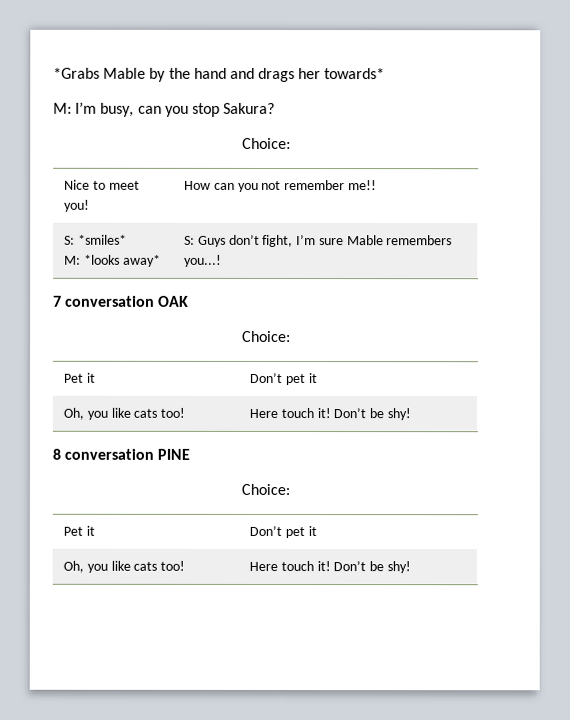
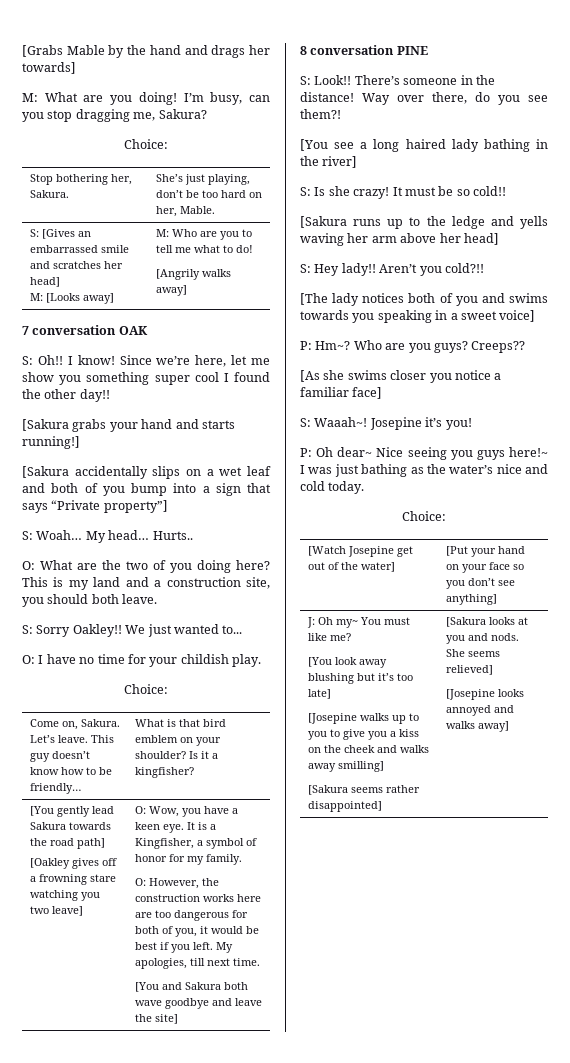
[53,67,100,79] *Grabs -> [22,45,63,57] [Grabs
[324,68,386,80] [53,102,72,114] towards* // M: -> [22,62,76,74] [22,92,177,105] towards] // M: What are you doing!
(220, 109) none -> [75,109,156,122] dragging me,
[63,179,140,190] [63,199,90,212] [183,179,377,192] [63,234,127,245] [63,254,161,267] [183,234,453,248] [183,254,222,267] [53,295,190,307] [241,330,291,343] [62,372,95,383] [248,372,317,386] [62,407,186,420] [248,407,411,421] [52,448,191,460] [240,483,290,496] [62,525,95,536] [248,525,317,539] [62,560,186,573] [248,560,411,574] Nice to meet you! | How can you not remember me!! // S: *smiles* // M: *looks away* | S: Guys don’t fight, I’m sure Mable remembers you...! // 7 conversation OAK // Choice: // Pet it | Don’t pet it // Oh, you like cats too! | Here touch it! Don’t be shy! // 8 conversation PINE // Choice: // Pet it | Don’t pet it // Oh, you like cats too! | Here touch it! Don’t be shy! -> [29,174,132,185] [29,190,69,198] [155,174,250,185] [155,190,262,198] [155,206,215,217] [29,229,91,239] [29,245,129,253] [29,261,123,269] [29,277,60,287] [29,293,114,304] [155,229,252,240] [155,245,253,253] [155,269,231,280] [155,285,187,296] [22,325,148,335] [22,355,270,367] [22,372,270,385] [22,389,110,402] [22,419,235,432] [22,436,80,449] [22,466,271,479] [22,483,271,496] [22,500,168,513] [22,530,193,543] [22,560,270,573] [22,577,270,590] [22,594,158,607] [22,624,243,637] [22,654,261,667] [124,684,168,694] [29,719,120,730] [29,735,114,743] [29,751,90,762] [29,767,112,775] [29,783,81,794] [134,719,226,727] [134,735,221,746] [134,751,218,759] [134,767,194,778] [29,806,114,817] [29,822,111,830] [29,838,105,849] [29,858,117,869] [29,874,116,885] [29,890,100,901] [29,906,83,916] [134,806,238,817] [134,822,216,833] [134,838,257,849] [134,854,242,865] [134,878,219,889] [134,894,261,902] [134,910,248,921] [134,926,259,937] [134,942,233,953] [134,958,260,969] [134,982,248,992] [134,998,262,1009] [134,1014,178,1024] [300,45,428,55] [300,75,495,85] [300,92,548,105] [300,109,341,119] [300,139,548,152] [300,156,358,168] [300,186,506,199] [300,216,548,229] [300,233,499,246] [300,263,484,276] [300,293,548,306] [300,310,536,323] [300,340,526,353] [300,370,502,383] [300,387,383,399] [300,417,472,430] [300,447,548,460] [300,464,548,477] [300,481,365,494] [402,511,446,521] [307,546,413,557] [307,562,395,572] [445,546,525,557] [445,562,524,573] [445,578,515,589] [445,594,497,605] [306,617,410,628] [307,633,351,641] [307,657,387,668] [307,673,413,684] [307,689,331,699] [307,713,419,724] [307,729,419,740] [307,745,429,753] [307,761,384,772] [307,785,420,795] [307,801,382,812] [445,617,528,627] [445,633,519,644] [445,649,500,657] [445,665,493,675] [445,689,524,700] [445,705,514,716] [445,721,509,732] Stop bothering her, Sakura. | She’s just playing, don’t be too hard on her, Mable. // S: [Gives an embarrassed smile and scratches her head] // M: [Looks away] | M: Who are you to tell me what to do! // [Angrily walks away] // 7 conversation OAK // S: Oh!! I know! Since we’re here, let me show you something super cool I found the other day!! // [Sakura grabs your hand and starts running!] // [Sakura accidentally slips on a wet leaf and both of you bump into a sign that says “Private property”] // S: Woah… My head… Hurts.. // O: What are the two of you doing here? This is my land and a construction site, you should both leave. // S: Sorry Oakley!! We just wanted to... // O: I have no time for your childish play. // Choice: // Come on, Sakura. Let’s leave. This guy doesn’t know how to be friendly… | What is that bird emblem on your shoulder? Is it a kingfisher? // [You gently lead Sakura towards the road path] // [Oakley gives off a frowning stare watching you two leave] | O: Wow, you have a keen eye. It is a Kingfisher, a symbol of honor for my family. // O: However, the construction works here are too dangerous for both of you, it would be best if you left. My apologies, till next time. // [You and Sakura both wave goodbye and leave the site] // 8 conversation PINE // S: Look!! There’s someone in the distance! Way over there, do you see them?! // [You see a long haired lady bathing in the river] // S: Is she crazy! It must be so cold!! // [Sakura runs up to the ledge and yells waving her arm above her head] // S: Hey lady!! Aren’t you cold?!! // [The lady notices both of you and swims towards you speaking in a sweet voice] // P: Hm~? Who are you guys? Creeps?? // [As she swims closer you notice a familiar face] // S: Waaah~! Josepine it’s you! // P: Oh dear~ Nice seeing you guys here!~ I was just bathing as the water’s nice and cold today. // Choice: // [Watch Josepine get out of the water] | [Put your hand on your face so you don’t see anything] // J: Oh my~ You must like me? // [You look away blushing but it’s too late] // [Josepine walks up to you to give you a kiss on the cheek and walks away smilling] // [Sakura seems rather disappointed] | [Sakura looks at you and nods. She seems relieved] // [Josepine looks annoyed and walks away]

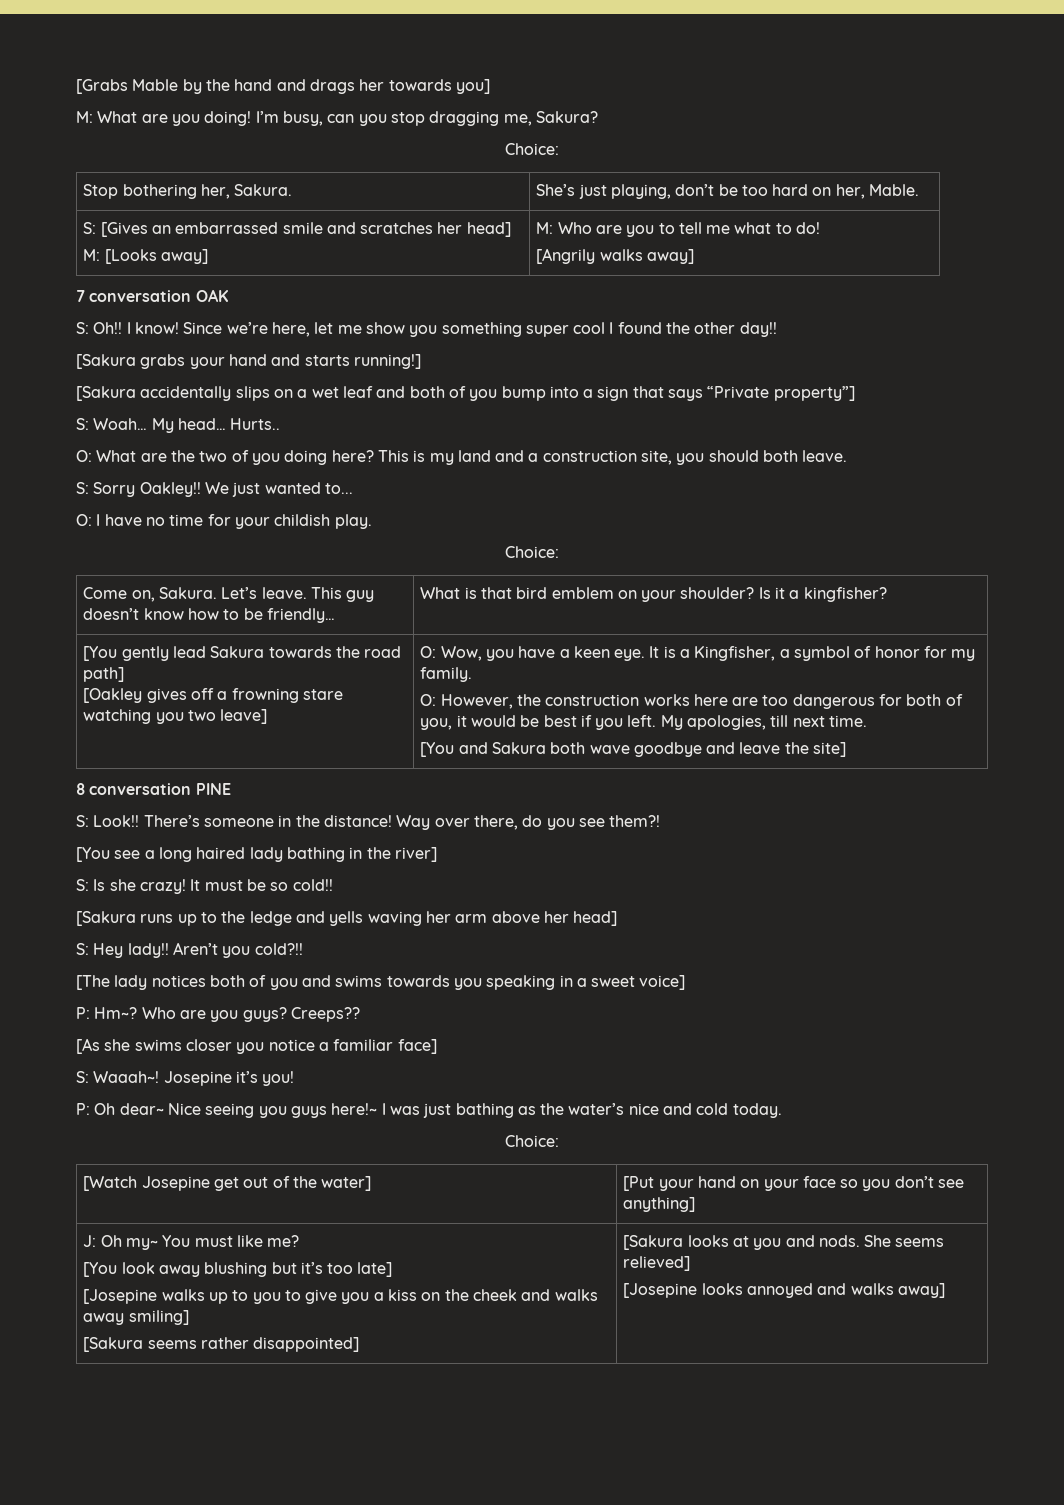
[22,62,76,74] towards] -> [388,79,490,94] towards you]
[337,761,384,772] smilling] -> [128,1310,189,1325] smiling]

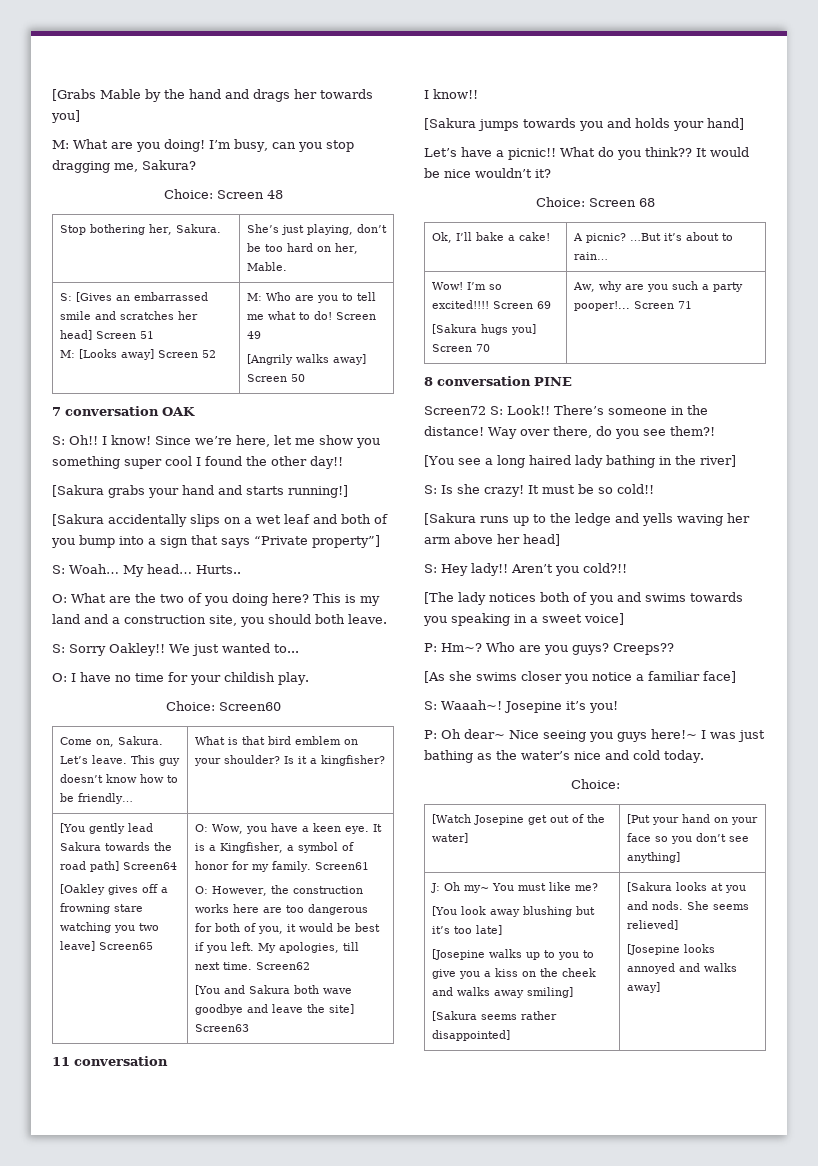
(559, 149) none -> [216,190,283,199] Screen 48
(511, 229) none -> [95,331,154,339] Screen 51
(208, 256) none -> [157,350,216,358] Screen 52
(821, 228) none -> [335,312,376,320] [246,331,261,339] Screen 49
(694, 256) none -> [246,374,305,382] Screen 50
(559, 552) none -> [218,702,281,711] Screen60
(125, 674) none -> [122,862,177,870] Screen64
(268, 716) none -> [98,942,153,950] Screen65
(473, 674) none -> [314,862,369,870] Screen61
(868, 721) none -> [255,962,310,970] Screen62
(847, 749) none -> [194,1024,249,1032] [52,1056,168,1066] [424,89,478,99] [424,118,744,131] [424,147,749,160] [424,168,551,178] [535,197,655,207] [431,232,550,243] [572,232,733,243] [573,252,608,260] [431,282,502,290] [431,300,551,309] [431,324,536,335] [431,344,490,352] [572,281,743,292] [573,301,692,311] Screen63 // 11 conversation // I know!! // [Sakura jumps towards you and holds your hand] // Let’s have a picnic!! What do you think?? It would be nice wouldn’t it? // Choice: Screen 68 // Ok, I’ll bake a cake! | A picnic? …But it’s about to rain… // Wow! I’m so excited!!!! Screen 69 // [Sakura hugs you] Screen 70 | Aw, why are you such a party pooper!... Screen 71
(231, 789) none -> [424,406,486,415] Screen72

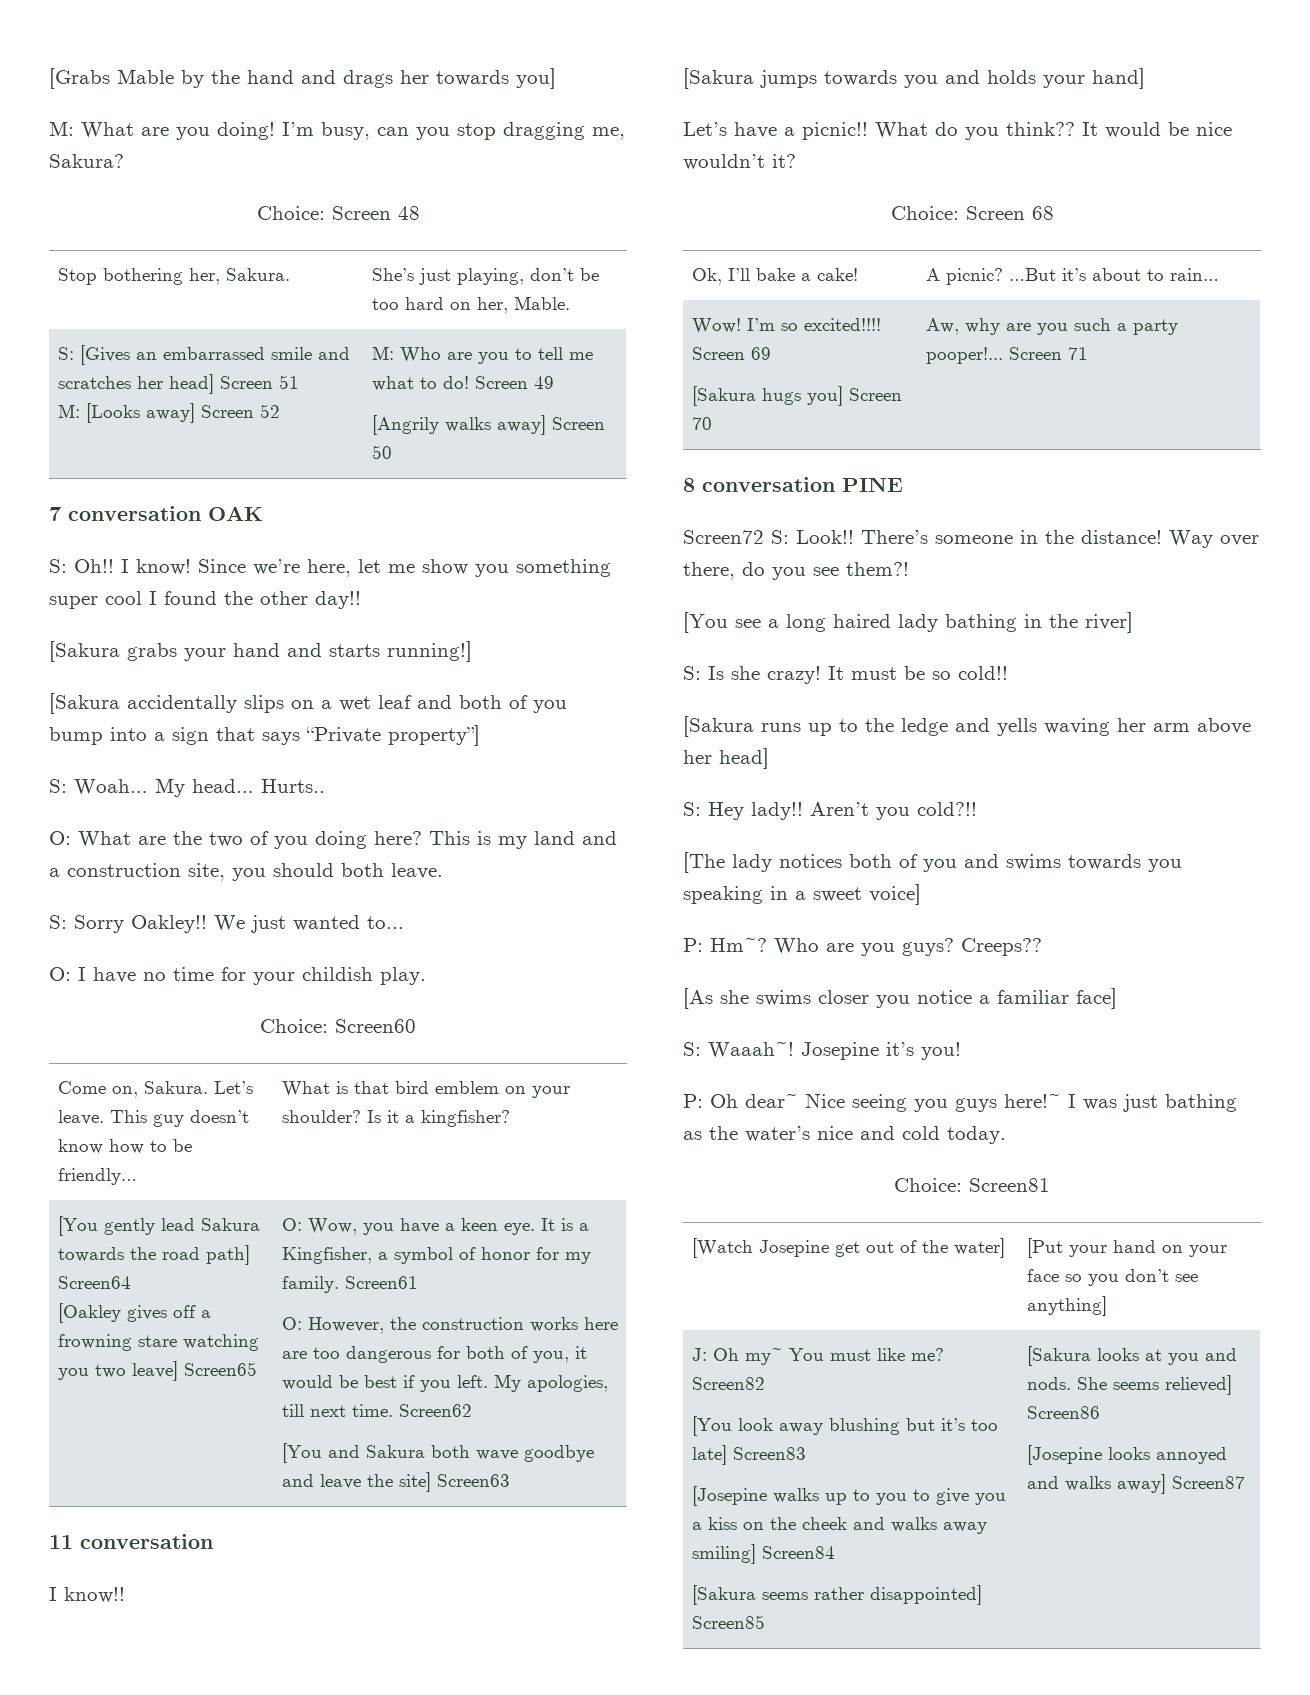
(620, 784) none -> [969,1178,1050,1192] Screen81
(598, 887) none -> [691,1377,765,1390] Screen82
(502, 930) none -> [732,1447,806,1460] Screen83
(573, 992) none -> [761,1546,835,1559] Screen84
(510, 1035) none -> [691,1615,765,1629] Screen85
(678, 925) none -> [1026,1406,1100,1419] Screen86
(660, 987) none -> [1171,1476,1245,1489] Screen87

